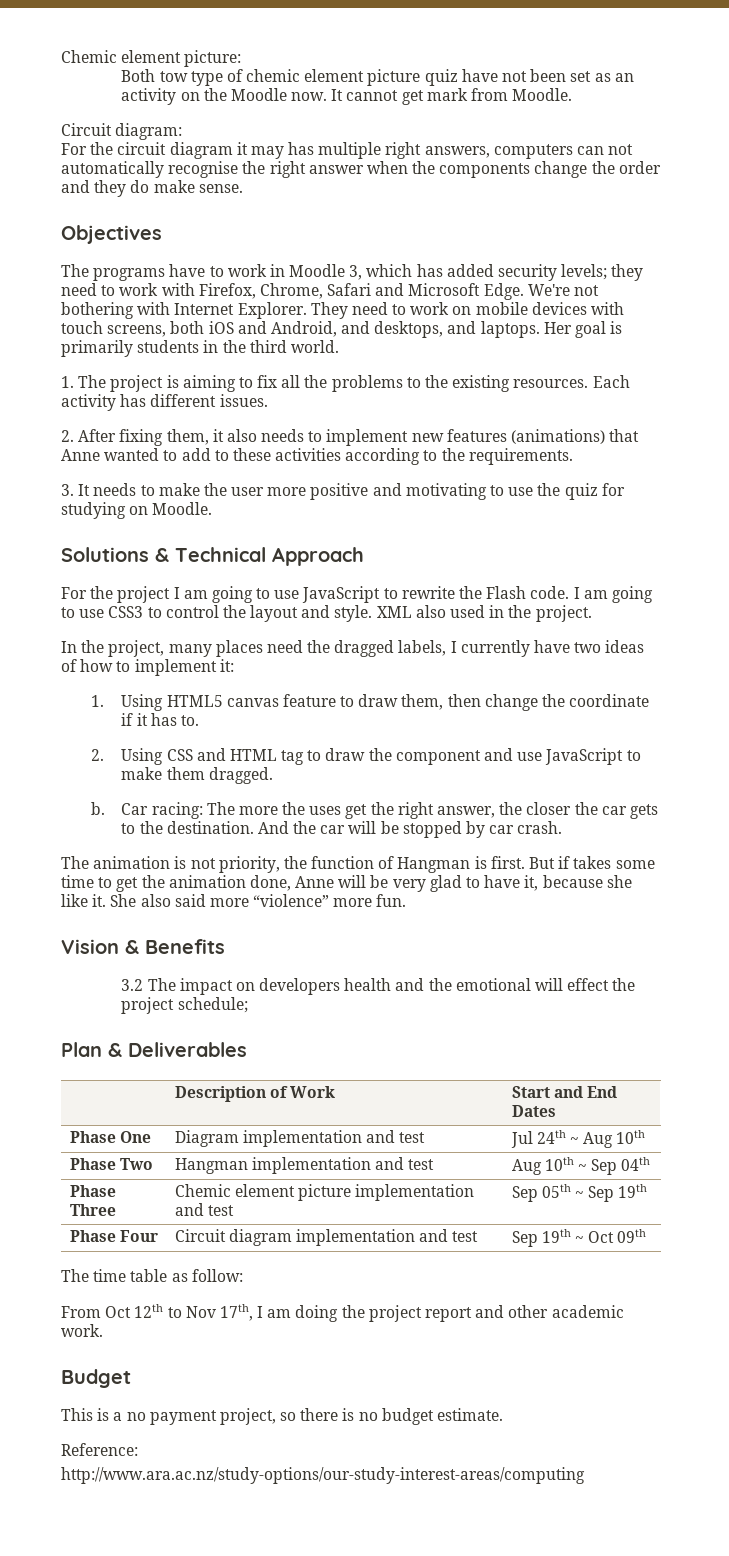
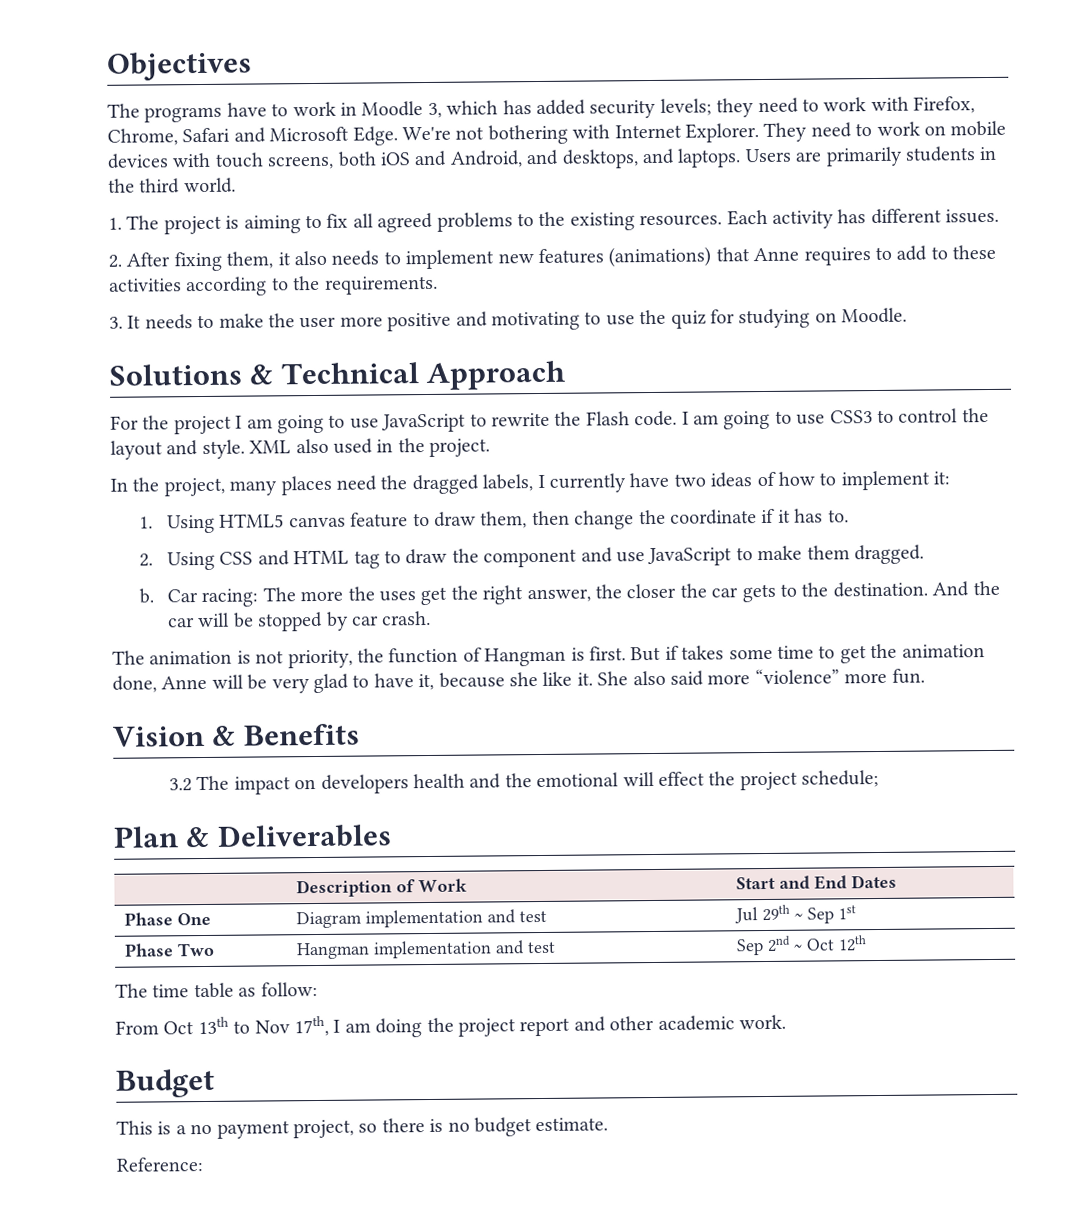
[61,50,242,67] [121,69,634,86] [121,88,573,105] [61,123,183,140] [61,142,634,159] [61,161,661,178] [61,180,243,197] Chemic element picture: // Both tow type of chemic element picture quiz have not been set as an activity on the Moodle now. It cannot get mark from Moodle. // Circuit diagram: // For the circuit diagram it may has multiple right answers, computers can not automatically recognise the right answer when the components change the order and they do make sense. // -> (106, 66) none
[543,321,623,338] Her goal is -> [744,148,822,163] Users are
[304,375,328,388] the -> [377,212,434,233] agreed
[104,448,160,461] wanted -> [803,247,871,266] requires
[536,1130,646,1148] 24th ~ Aug 10th -> [761,904,856,924] 29th ~ Sep 1st
[511,1157,651,1175] [69,1185,116,1197] [69,1204,116,1216] [174,1184,475,1201] [174,1203,234,1216] [511,1184,648,1202] [69,1230,158,1242] [174,1229,479,1246] [511,1229,571,1247] Aug 10th ~ Sep 04th // Phase Three | Chemic element picture implementation and test | Sep 05th ~ Sep 19th // Phase Four | Circuit diagram implementation and test | Sep 19th -> [735,935,791,956] Sep 2nd
[617,1229,647,1243] 09th -> [837,935,867,952] 12th
[134,1304,164,1318] 12th -> [197,1016,229,1035] 13th
[61,1467,585,1484] // http://www.ara.ac.nz/study-options/our-study-interest-areas/computing -> (203, 1164) none

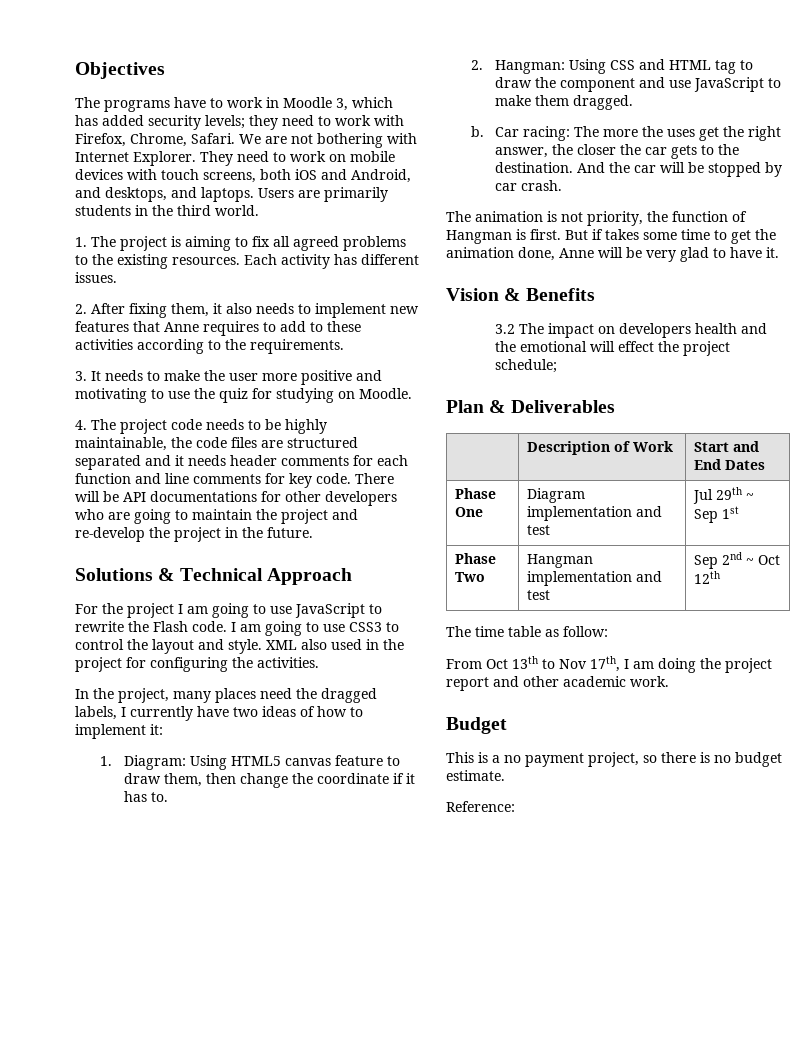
[182,126,451,146] Safari and Microsoft Edge. We're -> [191,133,287,144] Safari. We are
[608,246,712,268] (animations) -> (129, 326) none
(908, 315) none -> [75,419,327,434] [75,437,358,451] [75,455,408,470] [75,473,394,488] [75,491,397,506] [75,509,358,524] [75,527,313,542] // 4. The project code needs to be highly maintainable, the code files are structured separated and it needs header comments for each function and line comments for key code. There will be API documentations for other developers who are going to maintain the project and re-develop the project in the future.
[429,438,491,457] project. -> [75,657,319,672] project for configuring the activities.
(153, 522) none -> [124,755,187,770] Diagram:
(153, 560) none -> [495,60,566,74] Hangman:
[418,668,925,691] it, because she like it. She also said more “violence” more fun. -> [766,247,779,258] it.

